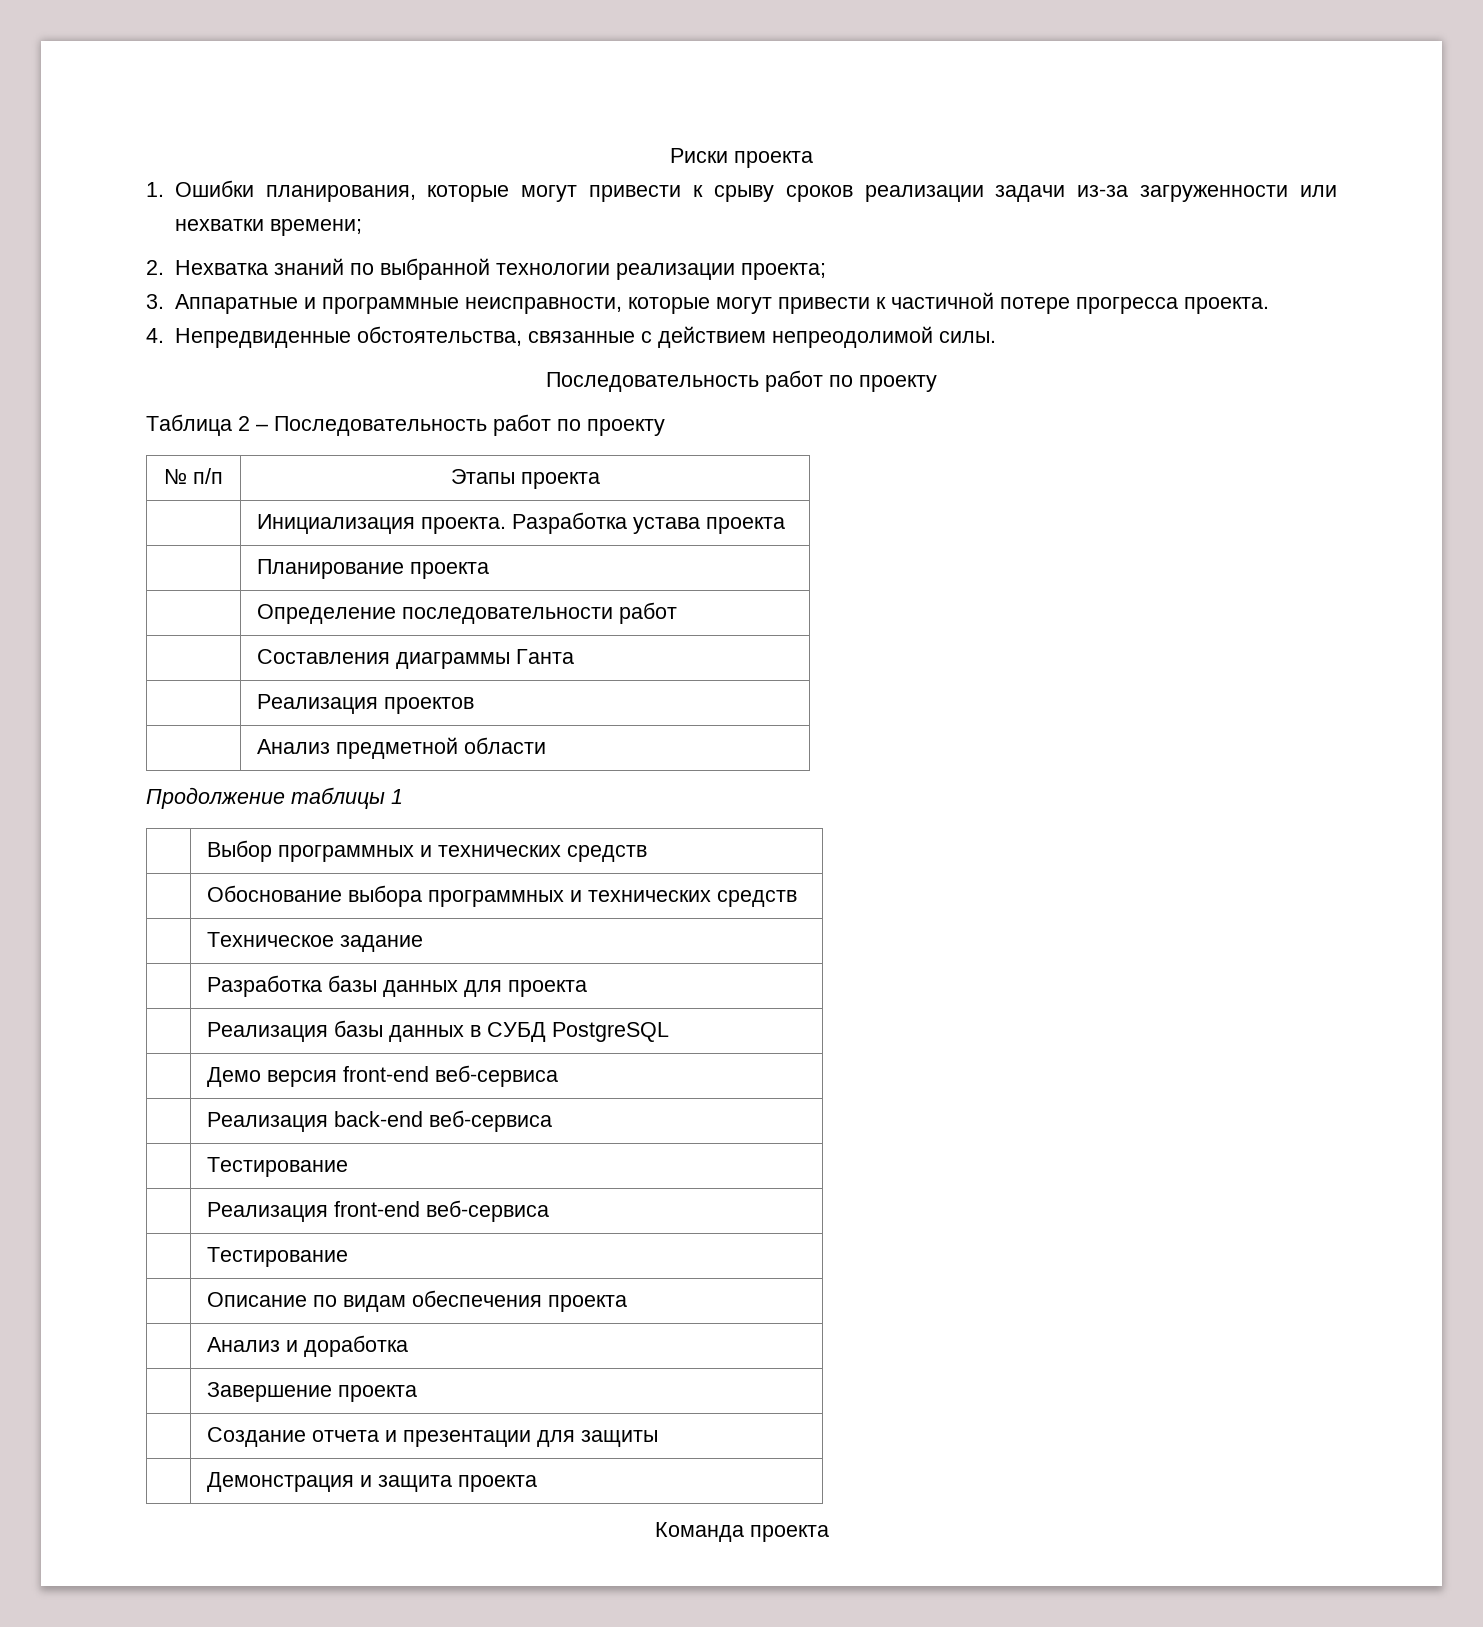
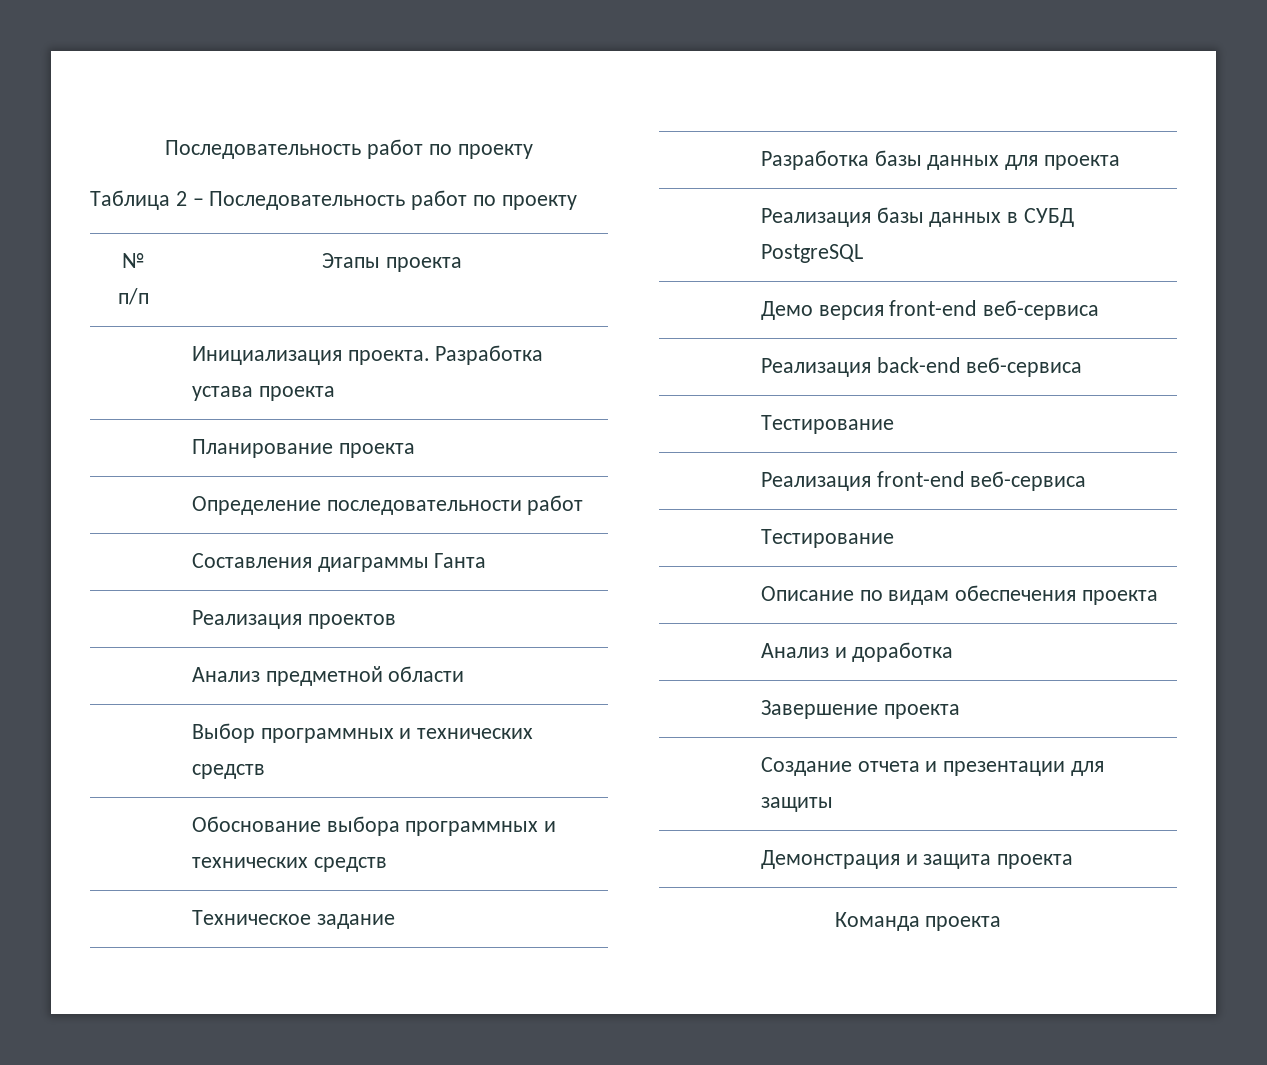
[670,148,813,168] [146,180,1337,202] [174,219,362,236] [146,258,826,280] [146,292,1269,314] [146,326,996,348] Риски проекта // 1. Ошибки планирования, которые могут привести к срыву сроков реализации задачи из-за загруженности или нехватки времени; // 2. Нехватка знаний по выбранной технологии реализации проекта; // 3. Аппаратные и программные неисправности, которые могут привести к частичной потере прогресса проекта. // 4. Непредвиденные обстоятельства, связанные с действием непреодолимой силы. // -> (165, 149) none
[146,787,403,809] // Продолжение таблицы 1 -> (465, 674) none

